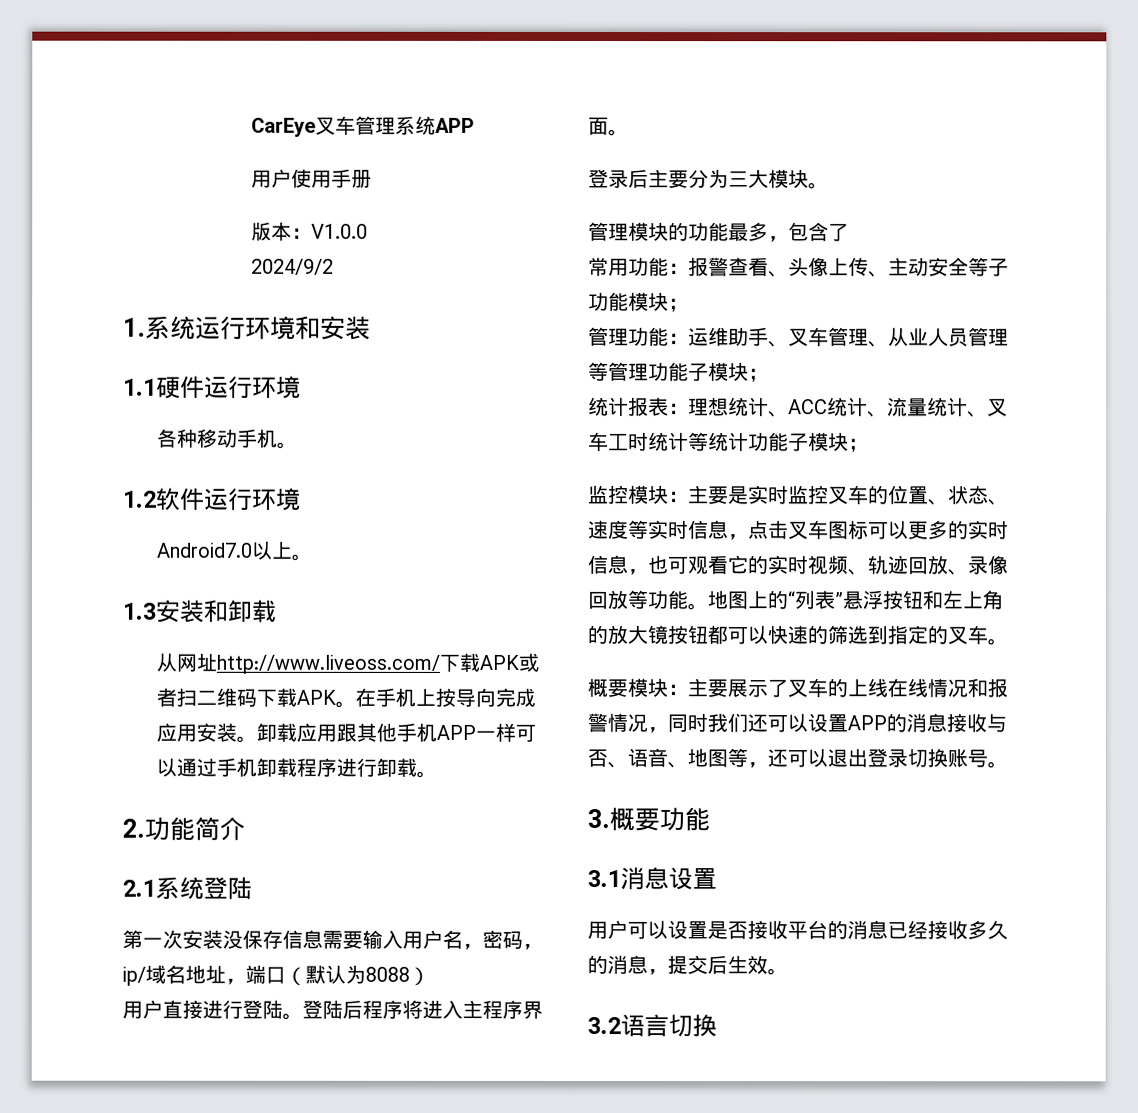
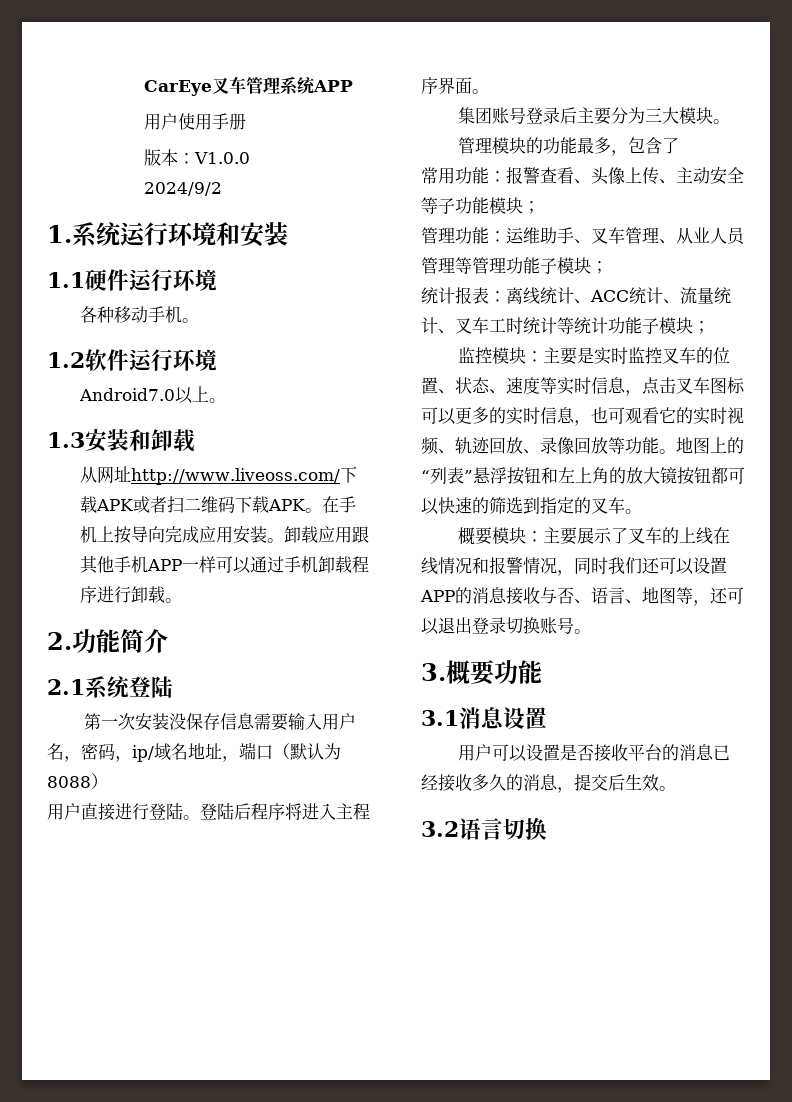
(629, 133) none -> [458,107,527,124] 集团账号
[688,397,729,417] 理想 -> [506,287,540,305] 离线
[647,748,668,768] 音 -> [608,587,625,604] 言

